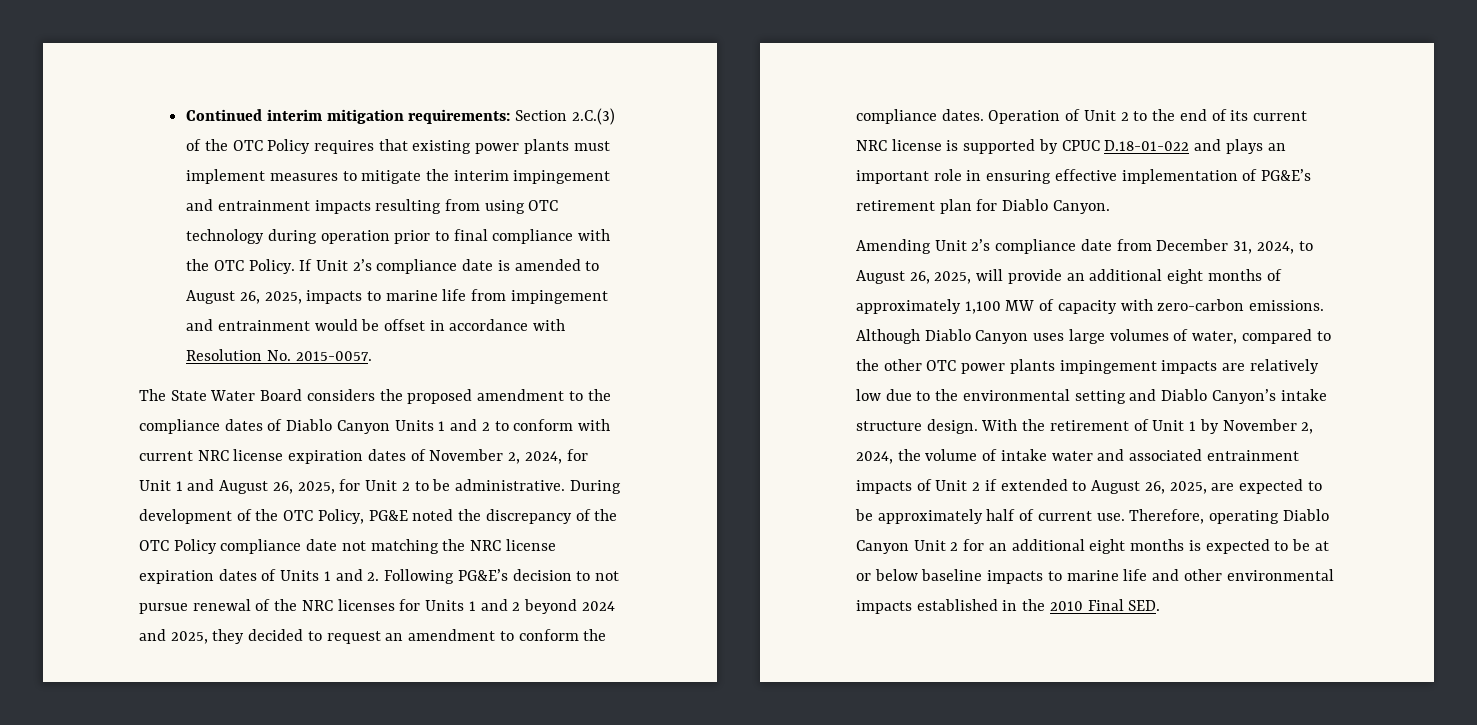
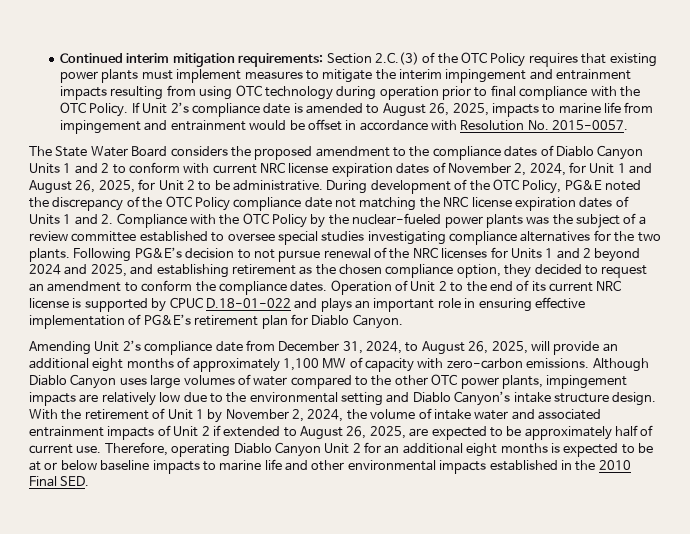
(380, 576) none -> [116,213,646,228] [29,230,661,245] [29,248,70,262] Compliance with the OTC Policy by the nuclear-fueled power plants was the subject of a review committee established to oversee special studies investigating compliance alternatives for the two plants.
(208, 637) none -> [130,264,501,278] and establishing retirement as the chosen compliance option,
[1192,331,1238,344] water, -> [253,376,288,386] water
[1009,359,1055,374] plants -> [501,375,543,389] plants,

